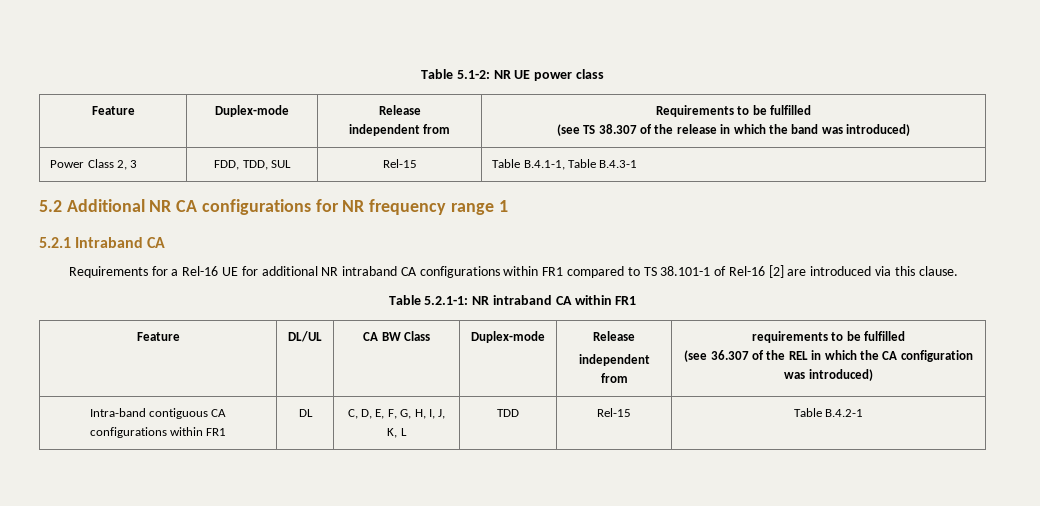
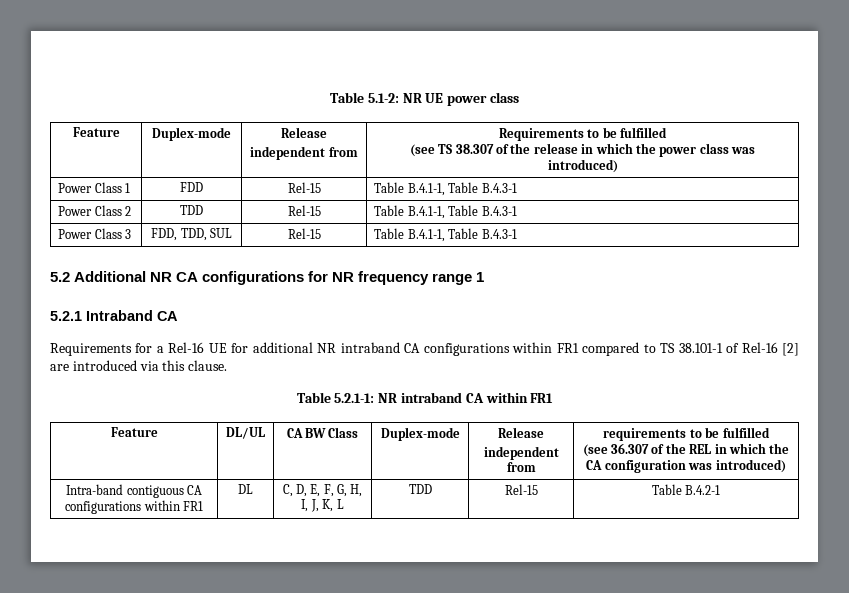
[791,124,819,134] band -> [659,143,729,157] power class
[116,160,127,170] 2, -> [125,183,131,193] [180,182,203,192] [287,182,321,193] [374,182,517,196] [58,205,132,216] [180,205,203,215] [287,205,321,216] [374,205,517,219] [58,228,122,239] 1 | FDD | Rel-15 | Table B.4.1-1, Table B.4.3-1 // Power Class 2 | TDD | Rel-15 | Table B.4.1-1, Table B.4.3-1 // Power Class

